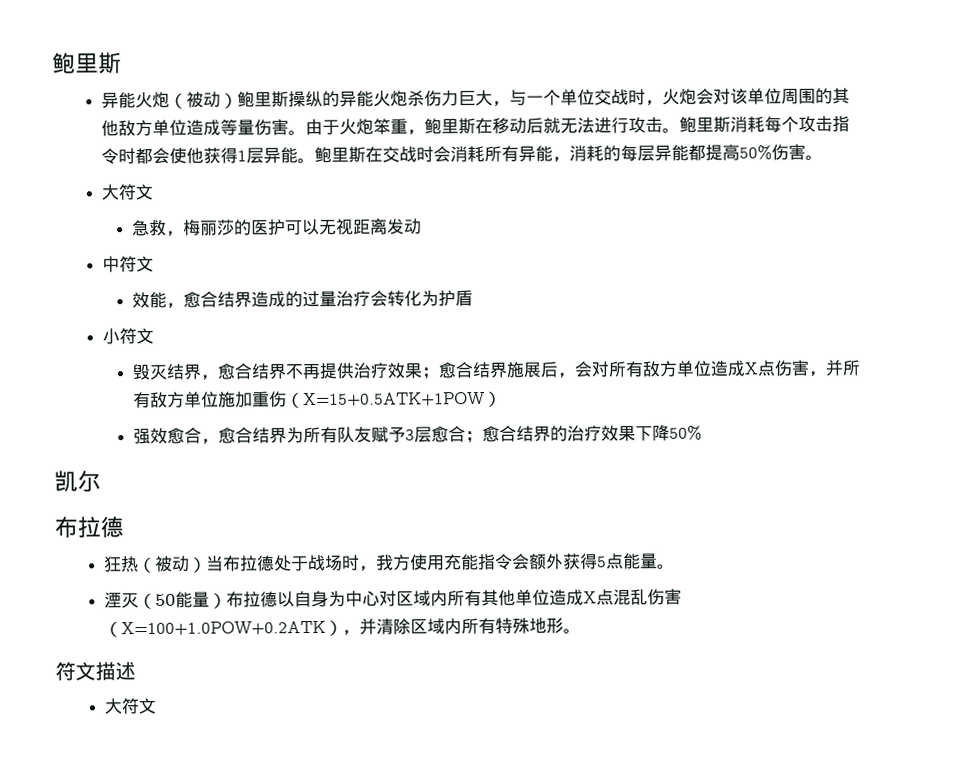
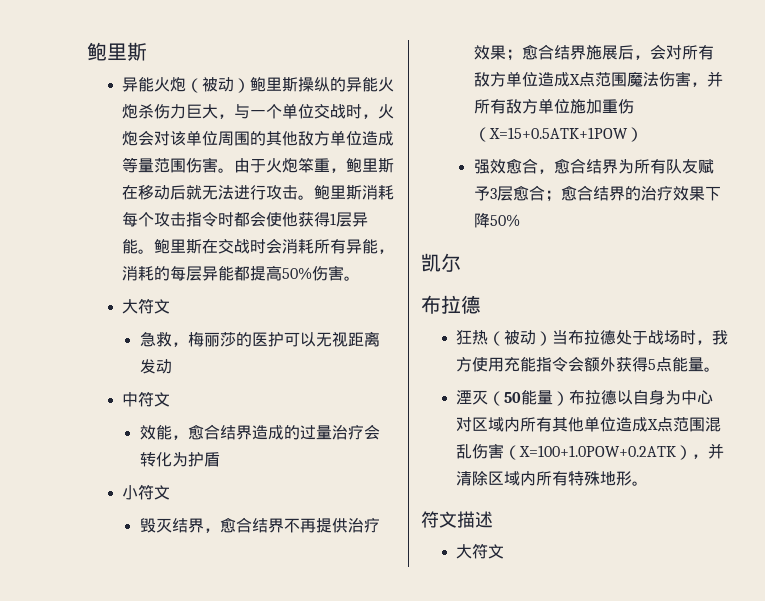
(255, 127) none -> [154,158,187,173] 范围
(776, 368) none -> [594,71,659,87] 范围魔法
(614, 597) none -> [673,417,706,432] 范围

